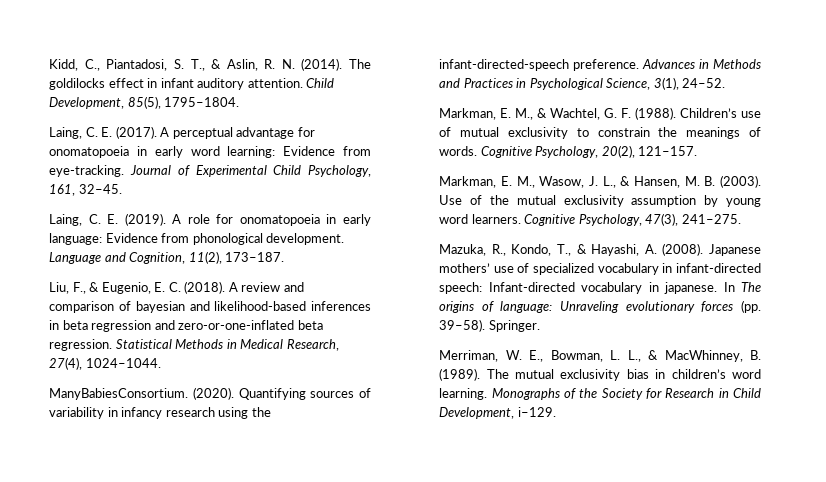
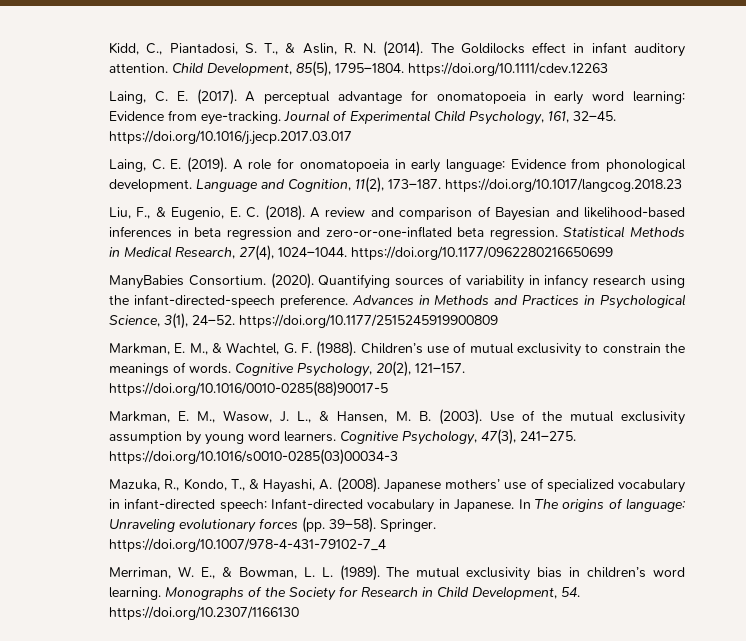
[49,78,106,90] goldilocks -> [460,43,525,54] Goldilocks
(240, 102) none -> [408,62,609,76] https://doi.org/10.1111/cdev.12263
(122, 189) none -> [109,130,353,145] https://doi.org/10.1016/j.jecp.2017.03.017
(285, 257) none -> [445,178,683,192] https://doi.org/10.1017/langcog.2018.23
[135,301,185,313] bayesian -> [495,207,551,221] Bayesian
[49,388,189,400] // ManyBabiesConsortium. -> [351,246,614,260] [109,275,266,289] https://doi.org/10.1177/0962280216650699 // ManyBabies Consortium.
(726, 83) none -> [239,314,499,328] https://doi.org/10.1177/2515245919900809
(698, 151) none -> [109,381,389,397] https://doi.org/10.1016/0010-0285(88)90017-5
(741, 219) none -> [109,449,399,465] https://doi.org/10.1016/s0010-0285(03)00034-3
[664,282,718,294] japanese. -> [454,499,515,512] Japanese.
(540, 326) none -> [109,538,387,552] https://doi.org/10.1007/978-4-431-79102-7_4
(544, 356) none -> [221,567,232,577] &
[627,350,761,362] L., & MacWhinney, B. -> [321,567,333,577] L.
[517,407,556,417] i–129. -> [561,587,581,597] [109,606,300,620] 54. https://doi.org/10.2307/1166130

